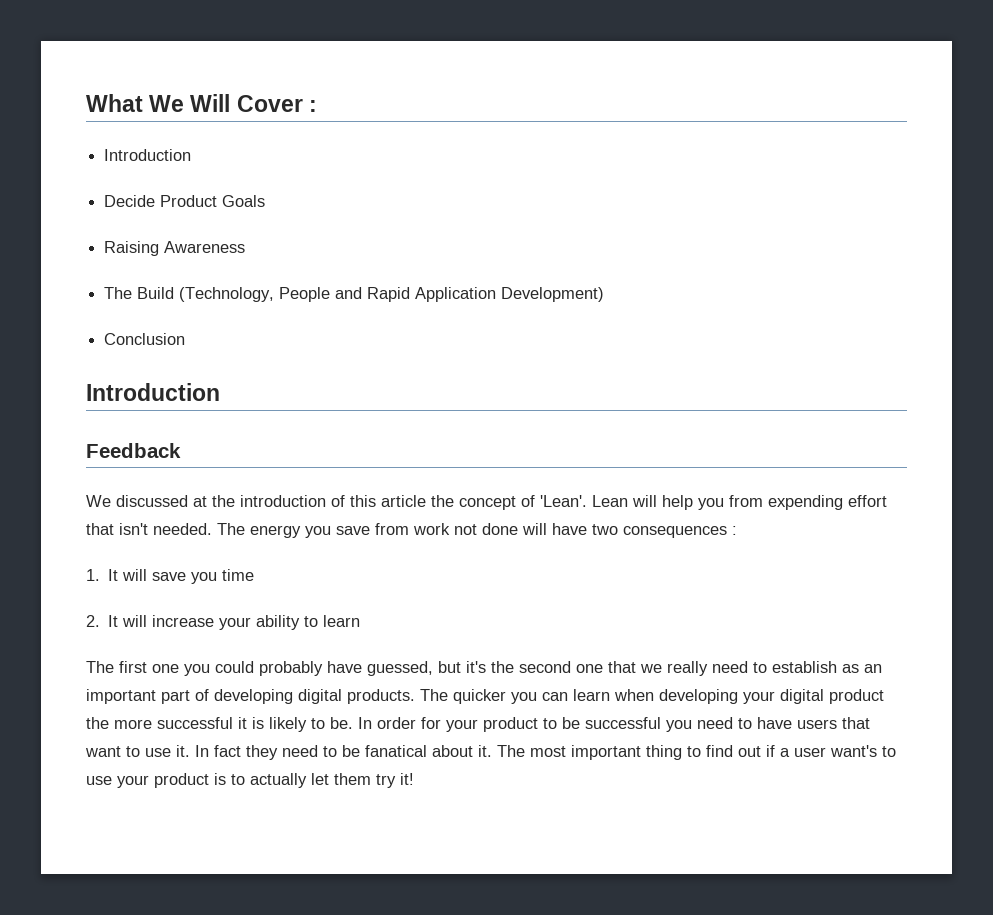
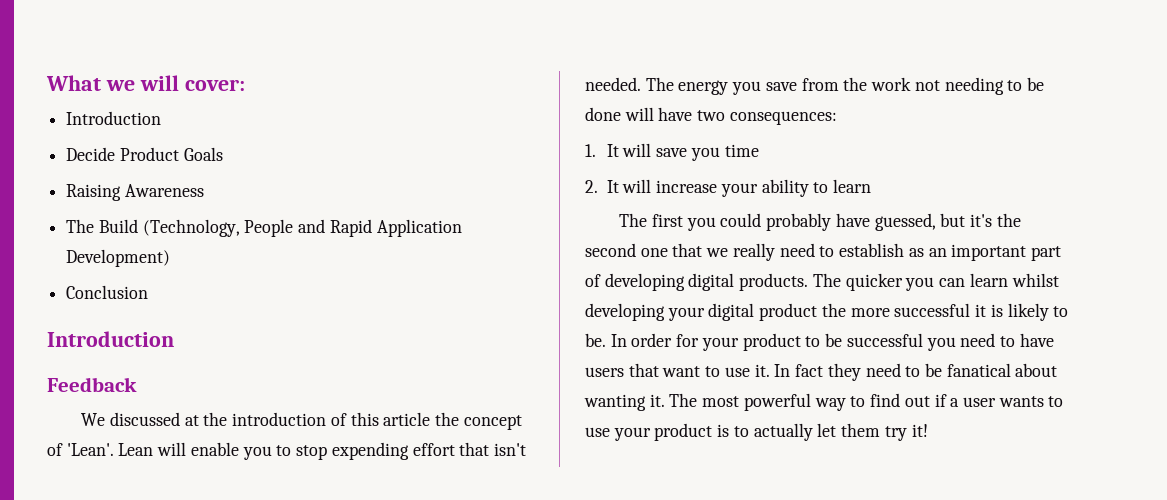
[149,94,317,112] We Will Cover : -> [105,75,245,91] we will cover:
[662,495,763,510] help you from -> [190,442,328,460] enable you to stop
(409, 529) none -> [843,77,868,91] the
(477, 529) none -> [944,77,1044,95] needing to be
[623,526,737,538] consequences : -> [729,111,837,125] consequences:
[152,664,179,673] one -> (684, 220) none
[614,689,654,701] when -> [1011,273,1059,287] whilst
(473, 751) none -> [584,394,646,411] wanting
[571,745,682,760] important thing -> [743,393,846,411] powerful way
[830,745,877,757] want's -> [998,396,1044,407] wants

